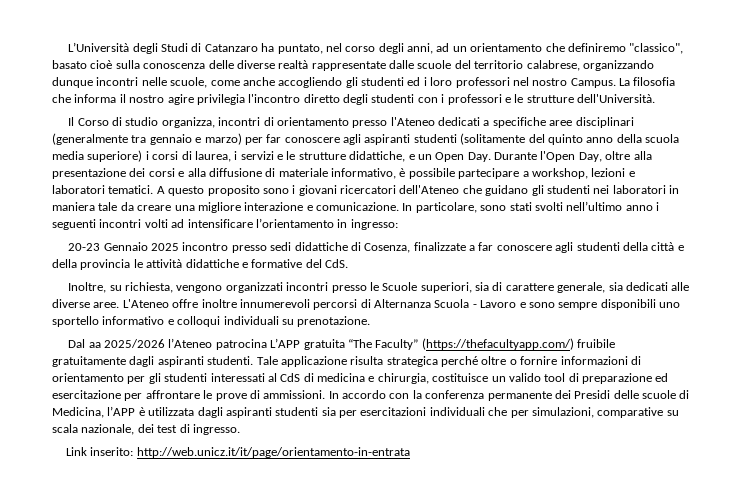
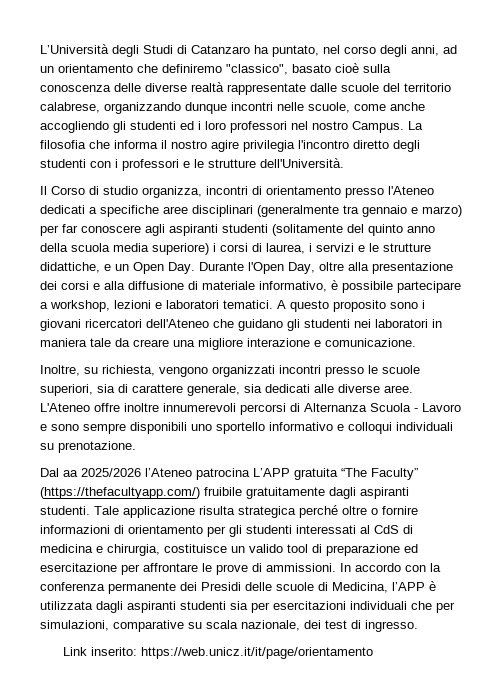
[402,201,659,213] [52,218,398,230] [68,242,684,253] [52,259,348,270] In particolare, sono stati svolti nell’ultimo anno i seguenti incontri volti ad intensificare l’orientamento in ingresso: // 20-23 Gennaio 2025 incontro presso sedi didattiche di Cosenza, finalizzate a far conoscere agli studenti della città e della provincia le attività didattiche e formative del CdS. -> (416, 342) none
[382,282,418,291] Scuole -> [382,365,420,374] scuole
[136,447,410,458] http://web.unicz.it/it/page/orientamento-in-entrata -> [140,647,373,659] https://web.unicz.it/it/page/orientamento

